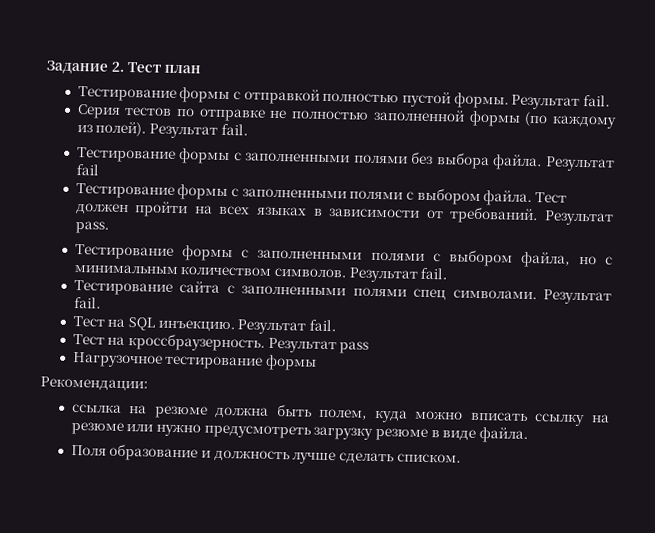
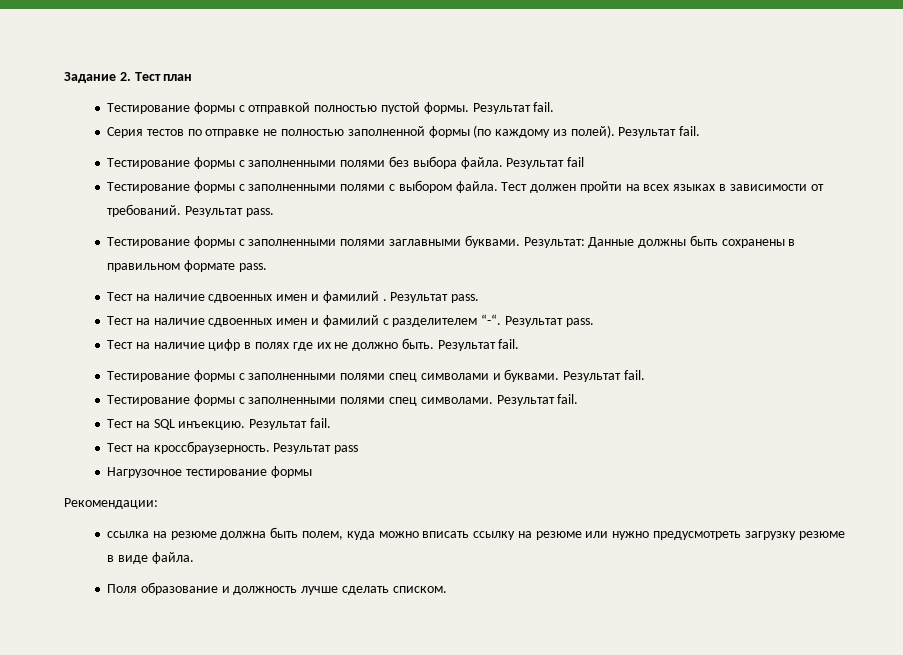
[432,249,614,268] [73,264,448,283] [73,279,221,296] с выбором файла, но с минимальным количеством символов. Результат fail. // Тестирование сайта -> [389,235,796,248] [107,260,267,272] [107,291,480,303] [107,314,594,327] [107,338,520,351] [107,369,645,382] [107,394,235,406] заглавными буквами. Результат: Данные должны быть сохранены в правильном формате pass. // Тест на наличие сдвоенных имен и фамилий . Результат pass. // Тест на наличие сдвоенных имен и фамилий с разделителем “-“. Результат pass. // Тест на наличие цифр в полях где их не должно быть. Результат fail. // Тестирование формы с заполненными полями спец символами и буквами. Результат fail. // Тестирование формы

